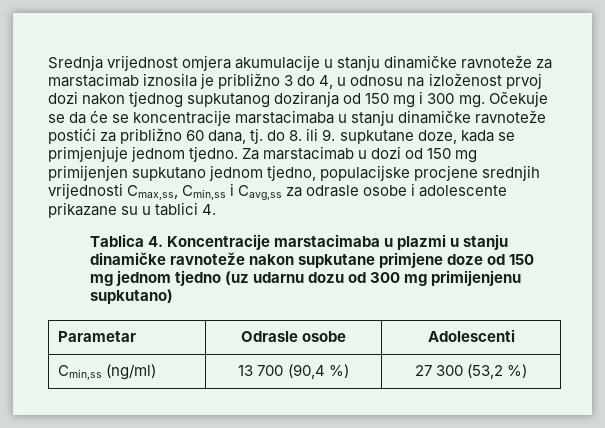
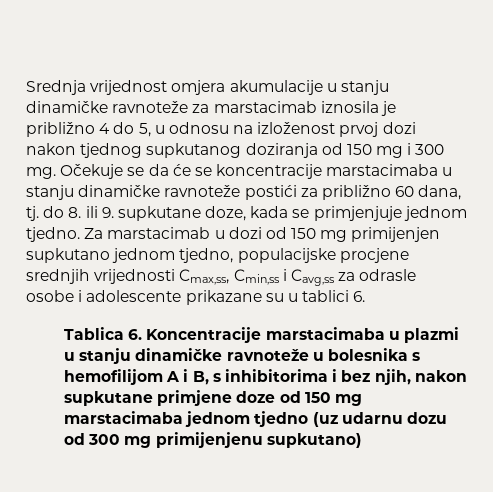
[284,75,334,89] 3 do 4, -> [99,122,151,137] 4 do 5,
[202,204,217,215] 4. -> [353,291,366,302] 6.
[148,236,164,247] 4. -> [128,329,143,340] 6.
(246, 258) none -> [312,348,421,361] [64,369,411,385] u bolesnika s hemofilijom A i B, s inhibitorima i bez njih,
(113, 280) none -> [64,411,184,424] marstacimaba
[57,331,136,342] [240,331,347,342] [427,329,515,342] [57,364,156,380] [238,364,349,379] [414,364,528,379] // Parametar | Odrasle osobe | Adolescenti // Cmin,ss (ng/ml) | 13 700 (90,4 %) | 27 300 (53,2 %) -> (362, 440) none

